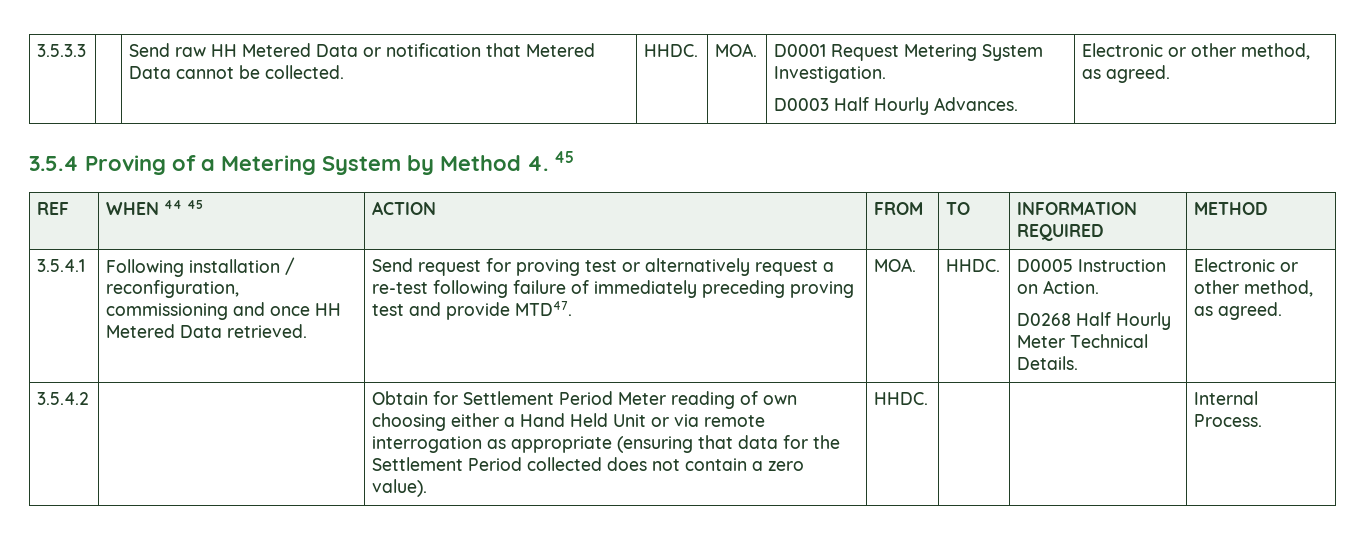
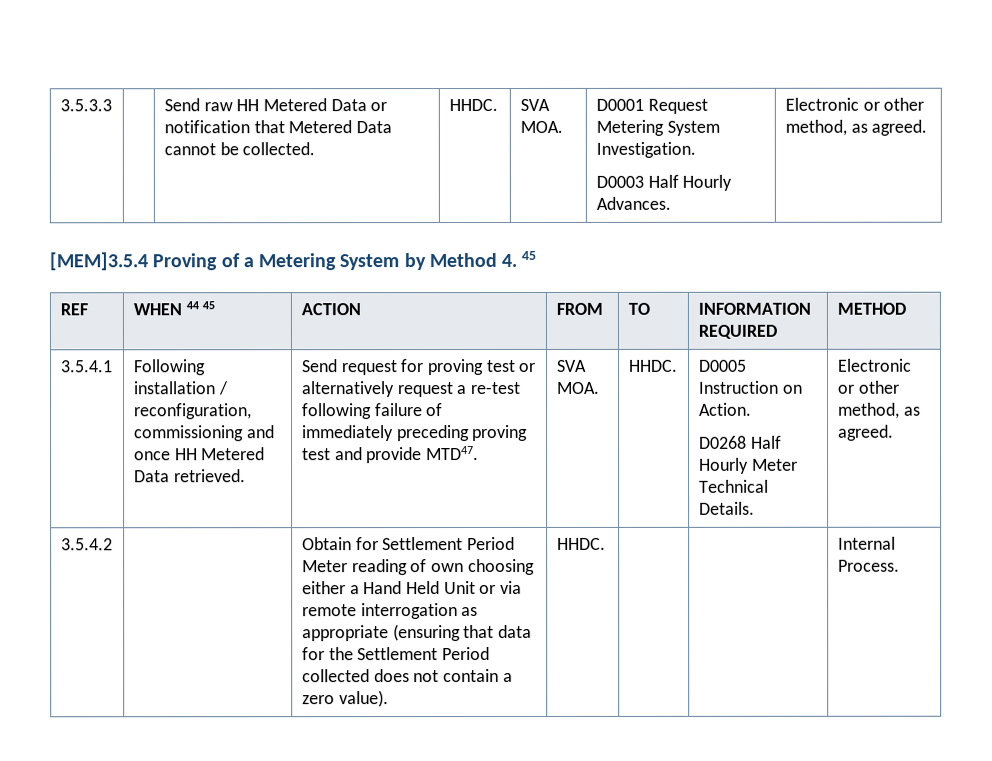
(699, 50) none -> [519,98,550,111] SVA
[29,156,79,171] 3.5.4 -> [49,252,148,271] [MEM]3.5.4
(573, 308) none -> [555,359,586,372] SVA

